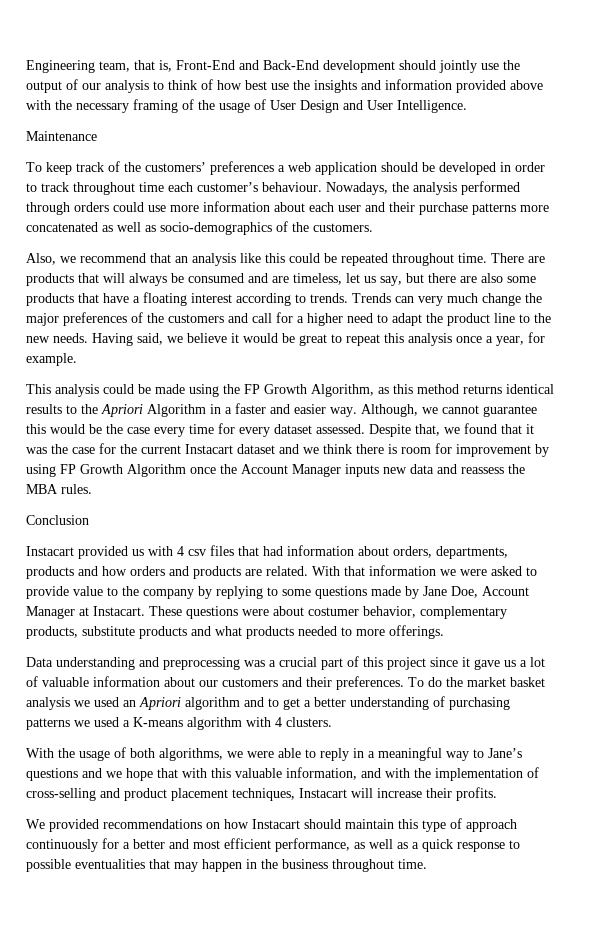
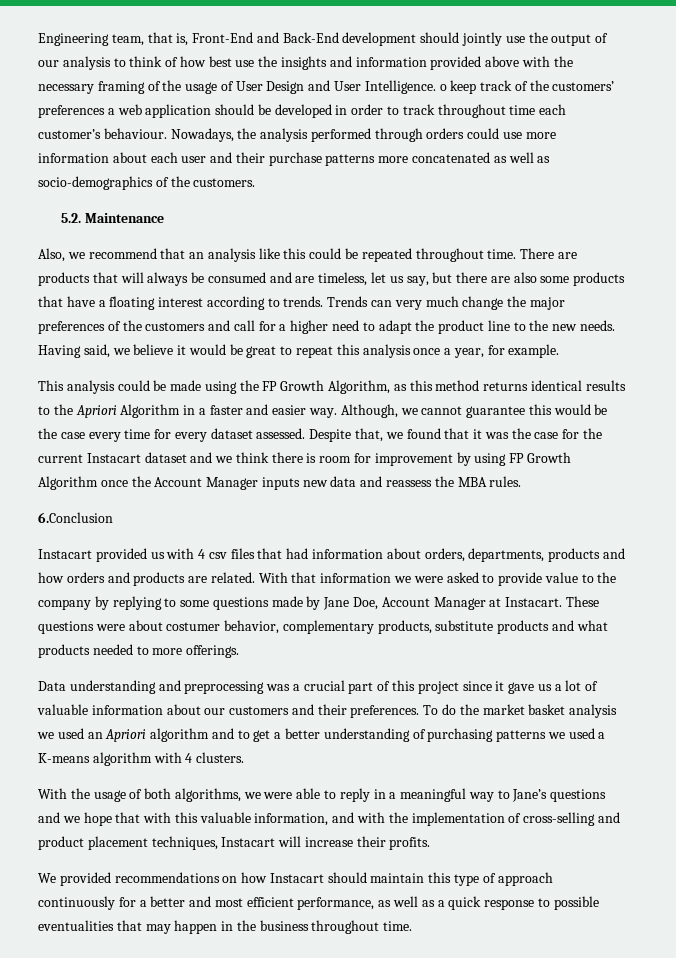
[26,131,97,141] [26,162,42,172] // Maintenance // To -> [439,84,447,91] o
(373, 227) none -> [61,213,164,223] // 5.2. Maintenance
[26,515,89,525] Conclusion -> [38,512,113,523] 6.Conclusion

